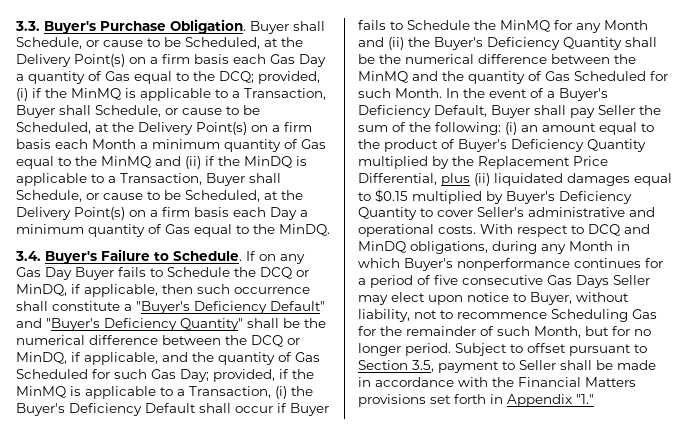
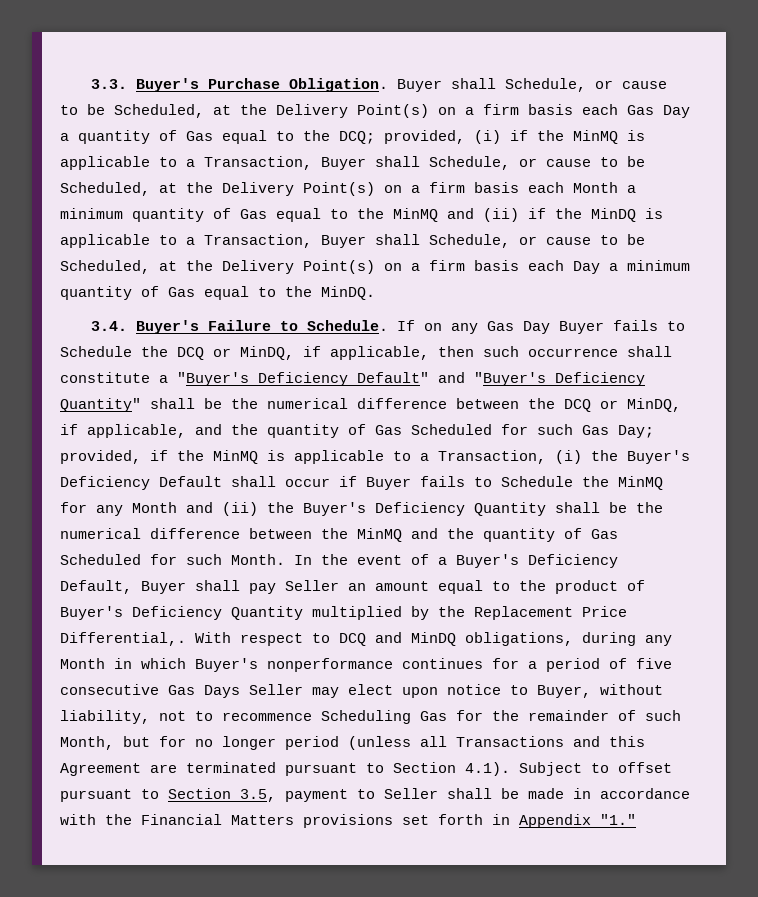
[639,105,661,115] [358,122,517,135] the sum of the following: (i) -> (339, 585) none
[358,173,672,186] [358,189,632,204] [358,207,655,220] [358,224,476,237] Differential, plus (ii) liquidated damages equal to $0.15 multiplied by Buyer's Deficiency Quantity to cover Seller's administrative and operational costs. -> [60,632,186,646] Differential,.
[405,343,451,356] period. -> [285,736,645,750] [60,762,510,776] period (unless all Transactions and this Agreement are terminated pursuant to Section 4.1).

